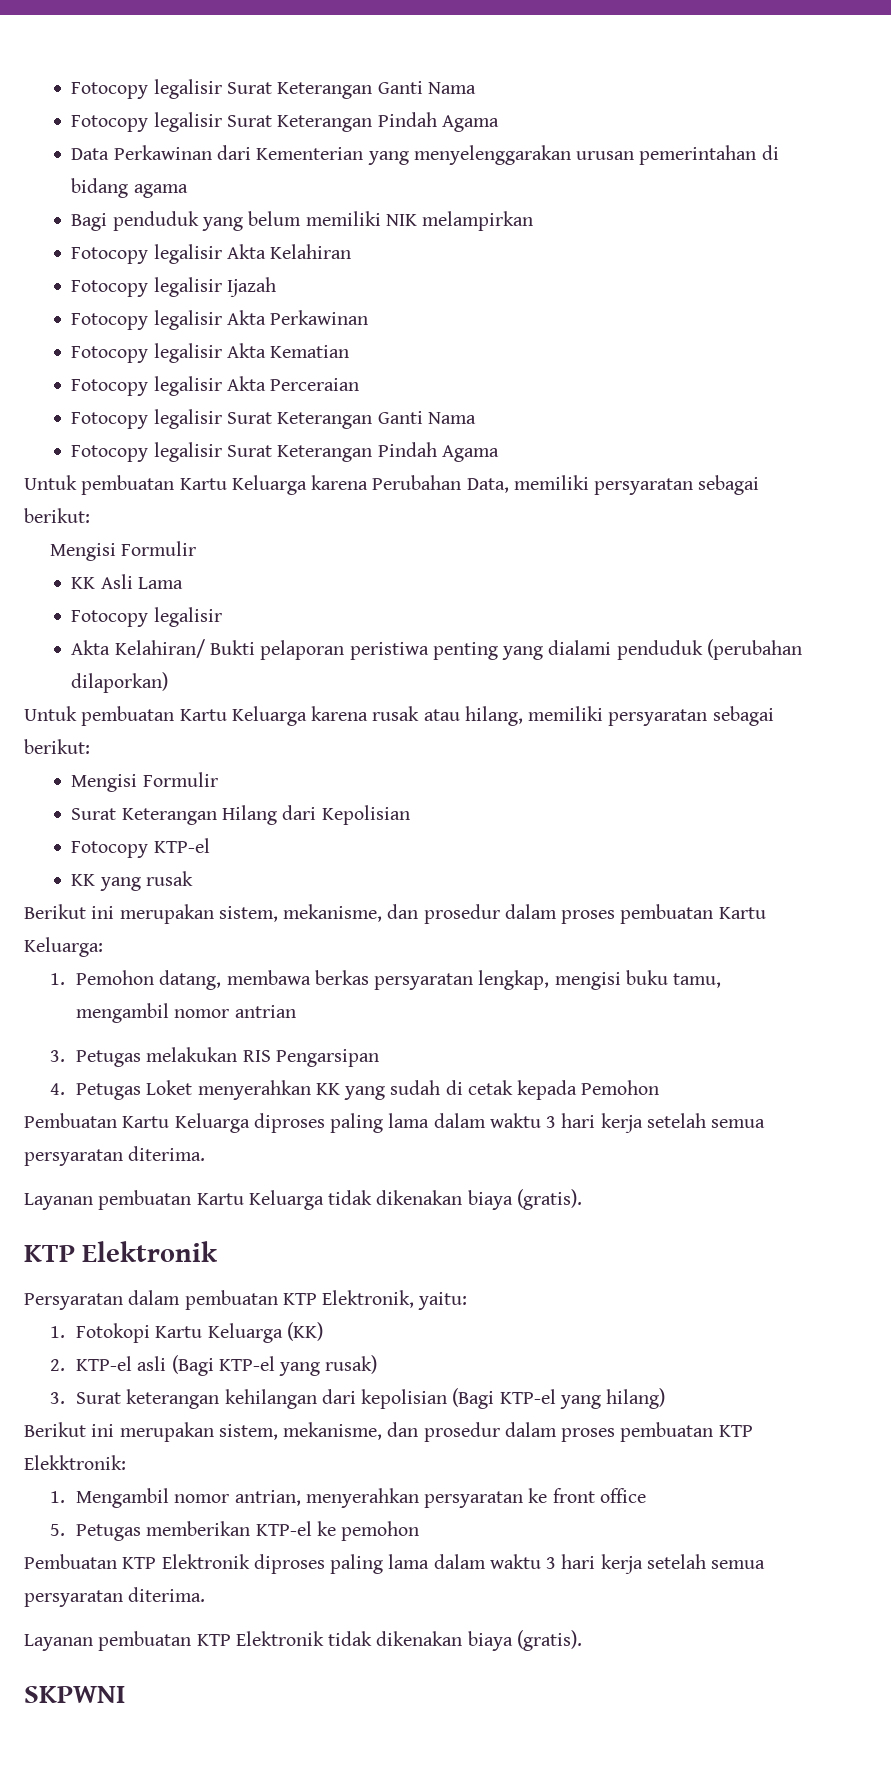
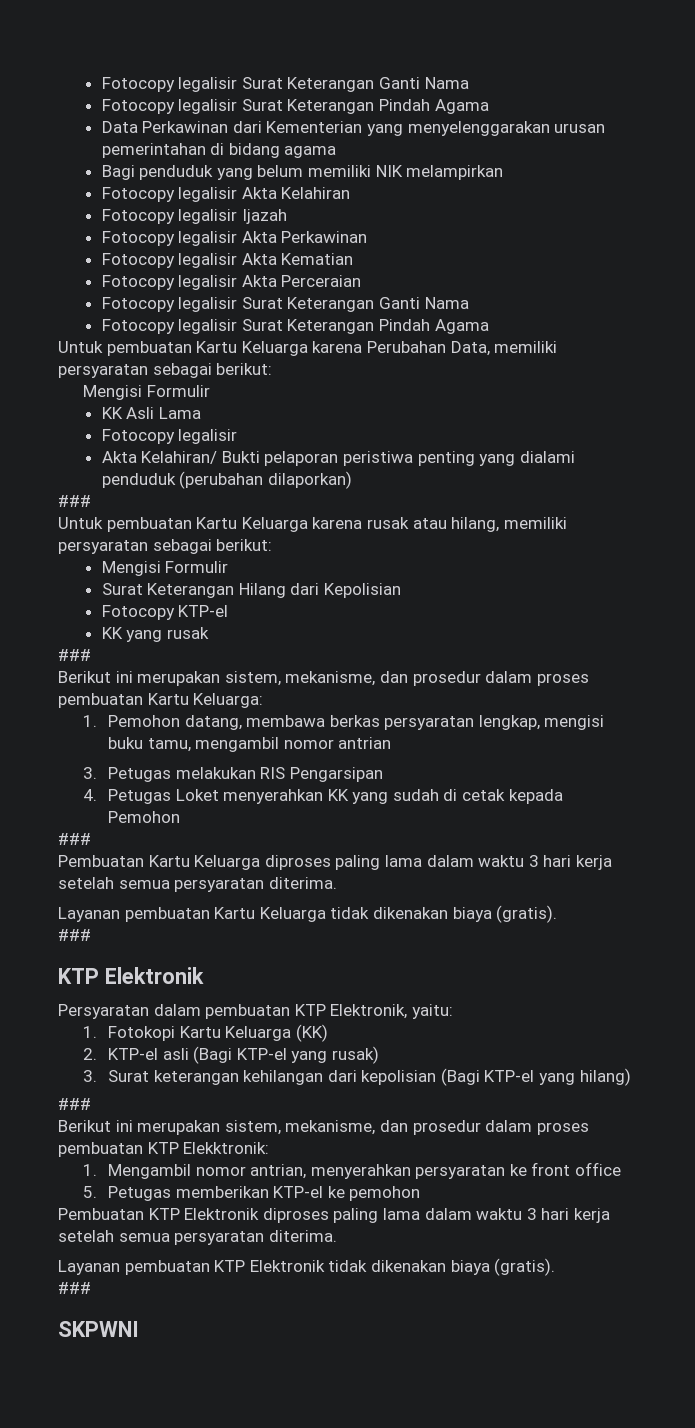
(169, 682) none -> [58,495,91,507] // ###
(193, 878) none -> [58,649,91,661] // ###
(660, 1087) none -> [58,833,91,845] // ###
(582, 1199) none -> [58,929,91,941] // ###
(666, 1398) none -> [58,1098,91,1110] // ###
(582, 1640) none -> [58,1282,91,1294] // ###

